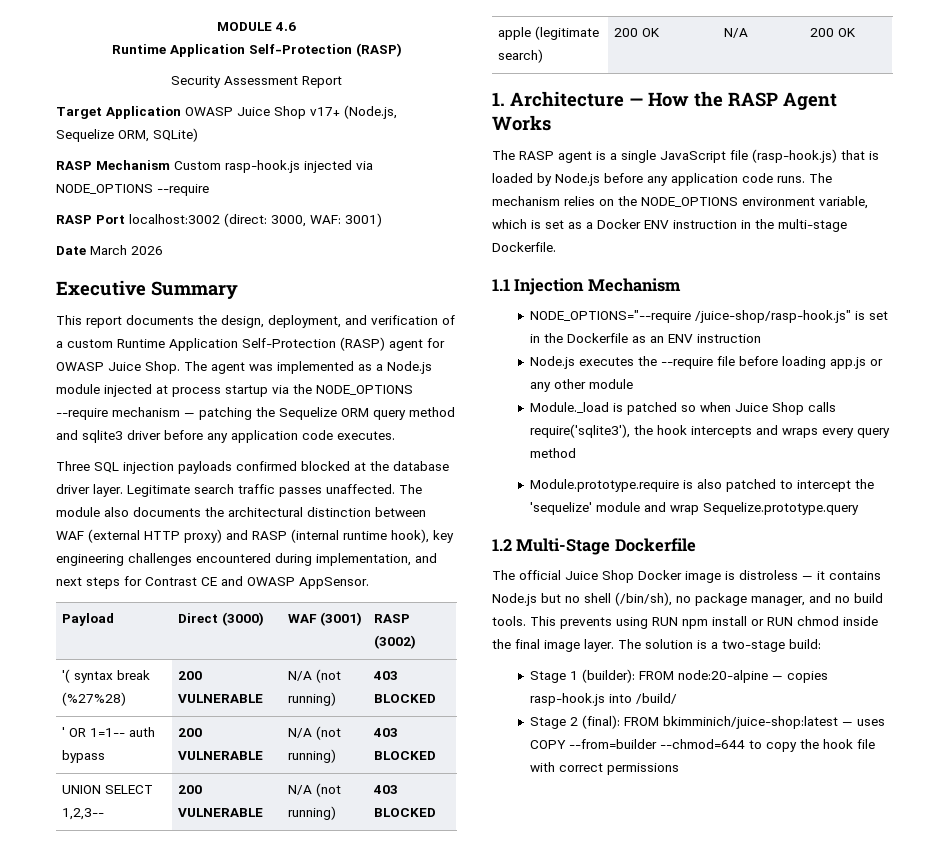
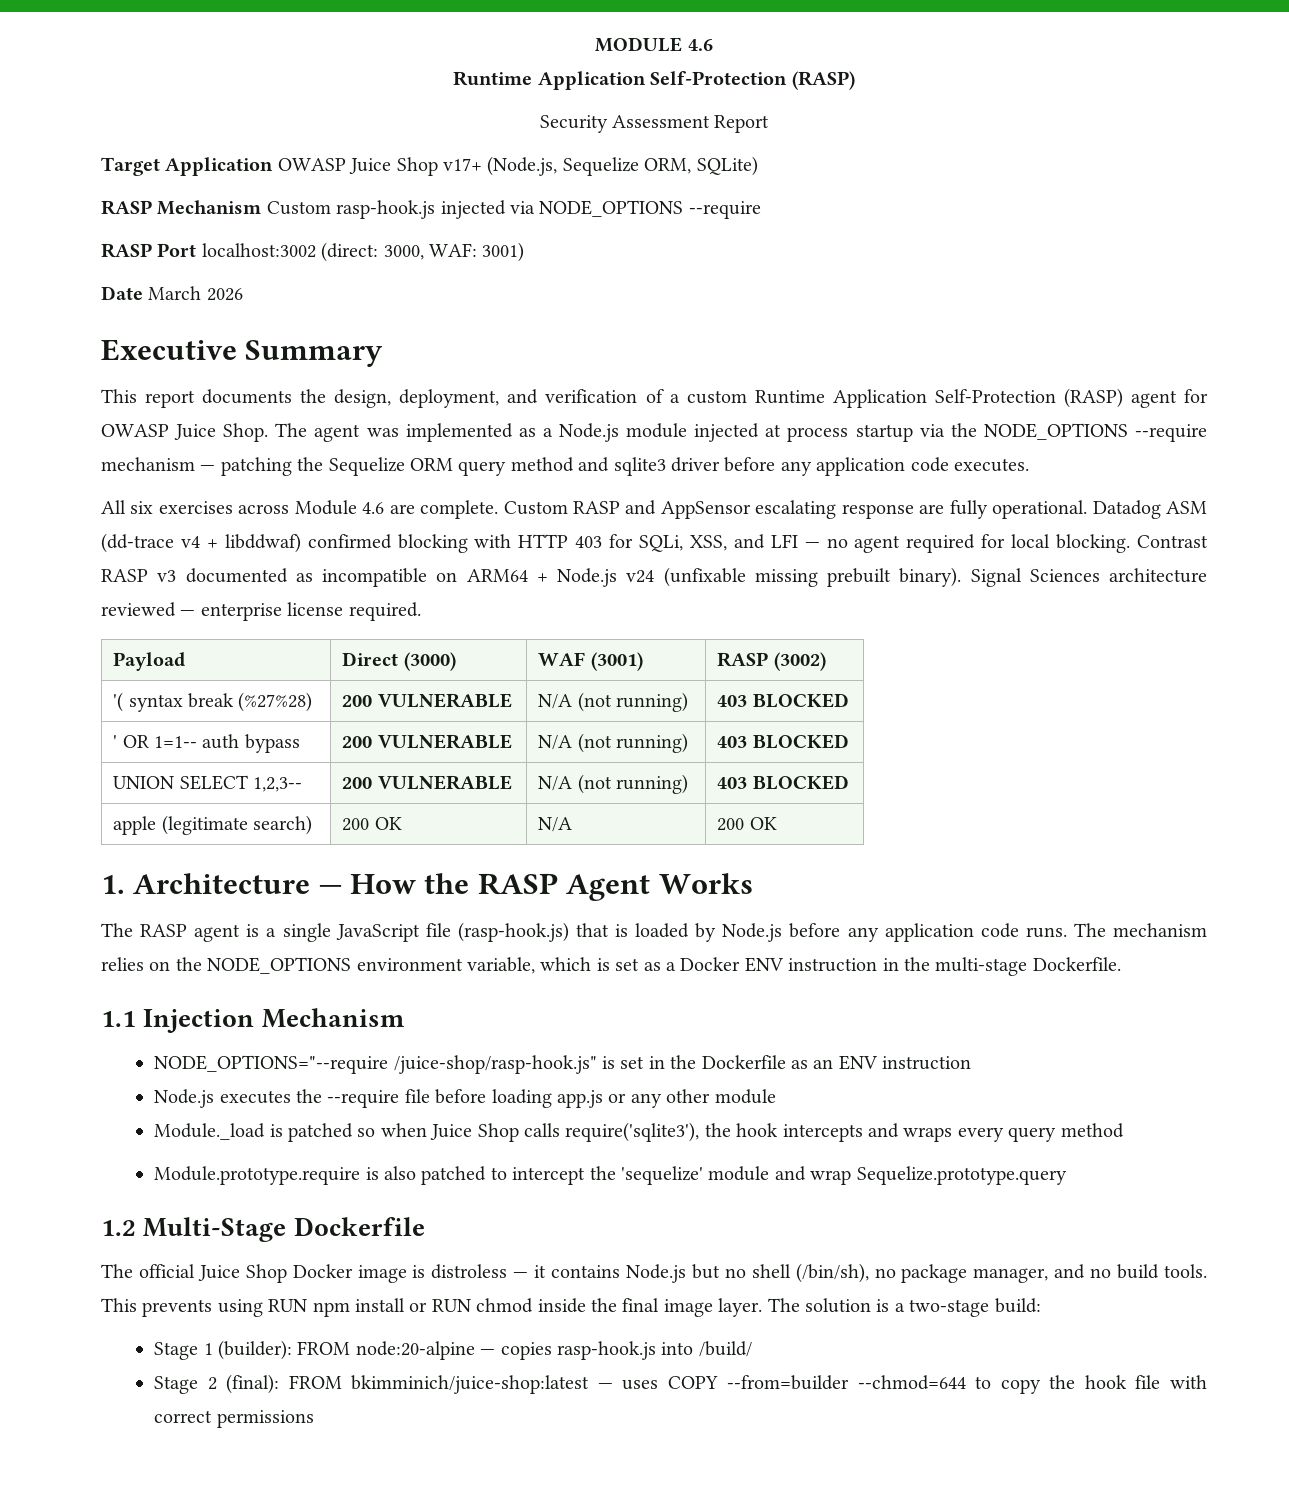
[56,461,449,474] [56,484,422,497] [56,507,426,517] [56,529,454,543] [56,553,437,566] [56,576,369,589] Three SQL injection payloads confirmed blocked at the database driver layer. Legitimate search traffic passes unaffected. The module also documents the architectural distinction between WAF (external HTTP proxy) and RASP (internal runtime hook), key engineering challenges encountered during implementation, and next steps for Contrast CE and OWASP AppSensor. -> [101,500,1207,519] [101,533,1209,553] [101,567,1207,587] [101,602,421,621] All six exercises across Module 4.6 are complete. Custom RASP and AppSensor escalating response are fully operational. Datadog ASM (dd-trace v4 + libddwaf) confirmed blocking with HTTP 403 for SQLi, XSS, and LFI — no agent required for local blocking. Contrast RASP v3 documented as incompatible on ARM64 + Node.js v24 (unfixable missing prebuilt binary). Signal Sciences architecture reviewed — enterprise license required.

